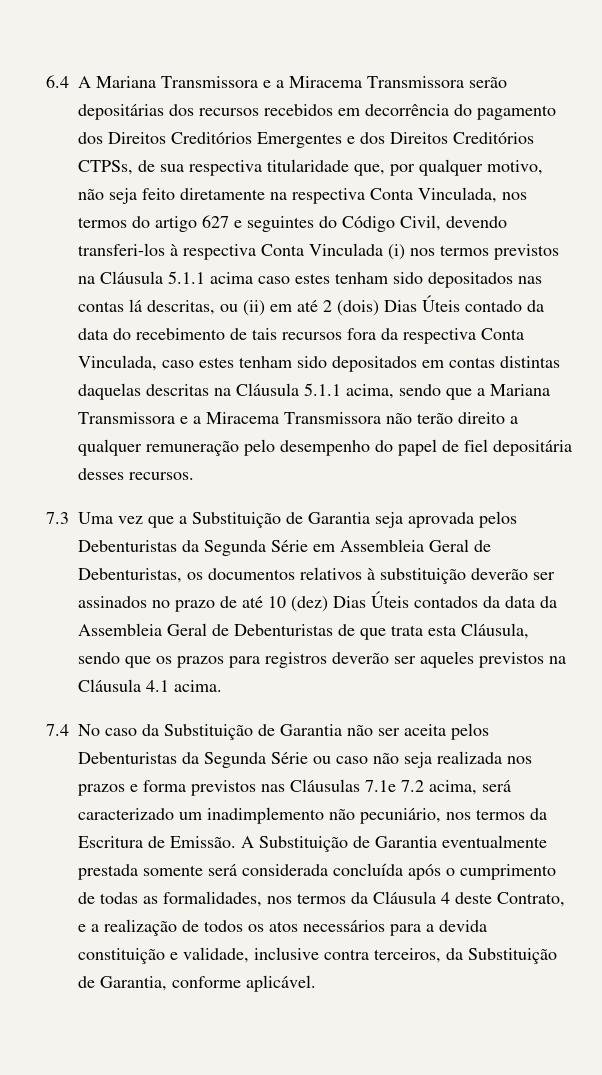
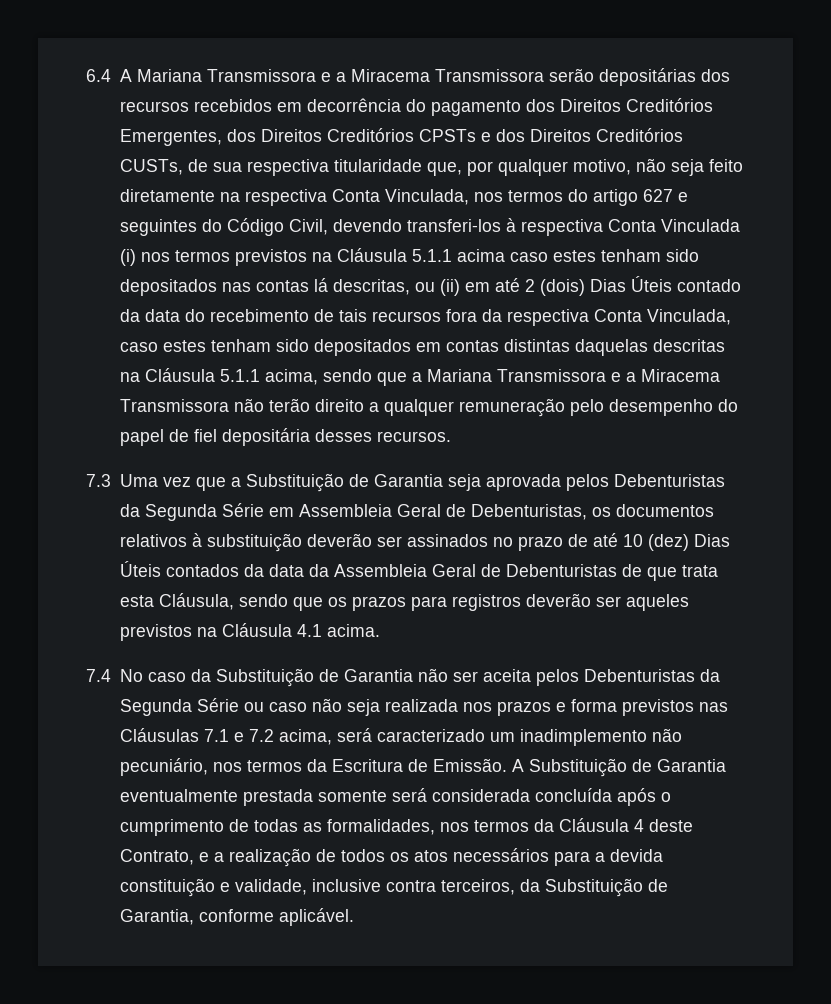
[257,132,342,148] Emergentes -> [119,128,476,146] Emergentes, dos Direitos Creditórios CPSTs
[78,160,133,175] CTPSs, -> [119,159,183,175] CUSTs,
[365,780,396,792] 7.1e -> [203,729,244,742] 7.1 e

